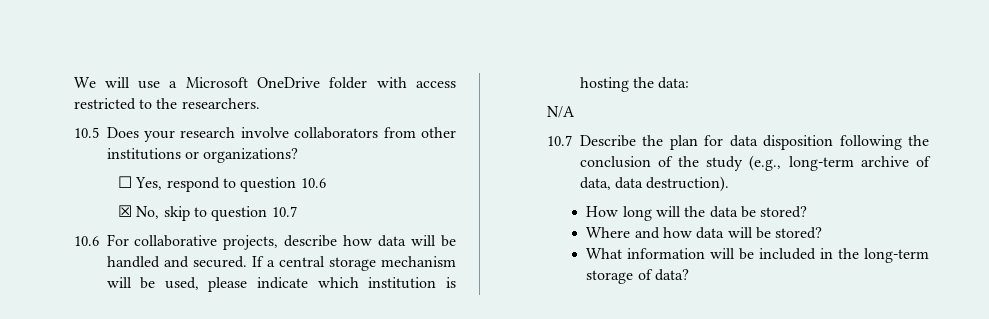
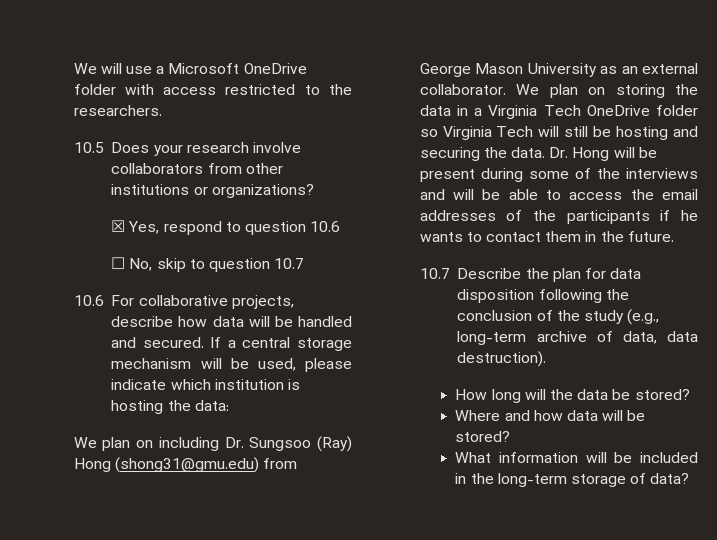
[118,176,133,188] ☐ -> [111,220,126,232] ☒
[118,205,133,217] ☒ -> [111,257,126,269] ☐
[546,106,575,118] N/A -> [73,436,352,452] [73,457,297,473] [419,63,698,77] [419,84,698,98] [419,105,698,119] [419,126,698,140] [419,147,657,161] [419,168,698,182] [419,189,698,200] [419,210,698,224] [419,231,674,242] We plan on including Dr. Sungsoo (Ray) Hong (shong31@gmu.edu) from George Mason University as an external collaborator. We plan on storing the data in a Virginia Tech OneDrive folder so Virginia Tech will still be hosting and securing the data. Dr. Hong will be present during some of the interviews and will be able to access the email addresses of the participants if he wants to contact them in the future.

